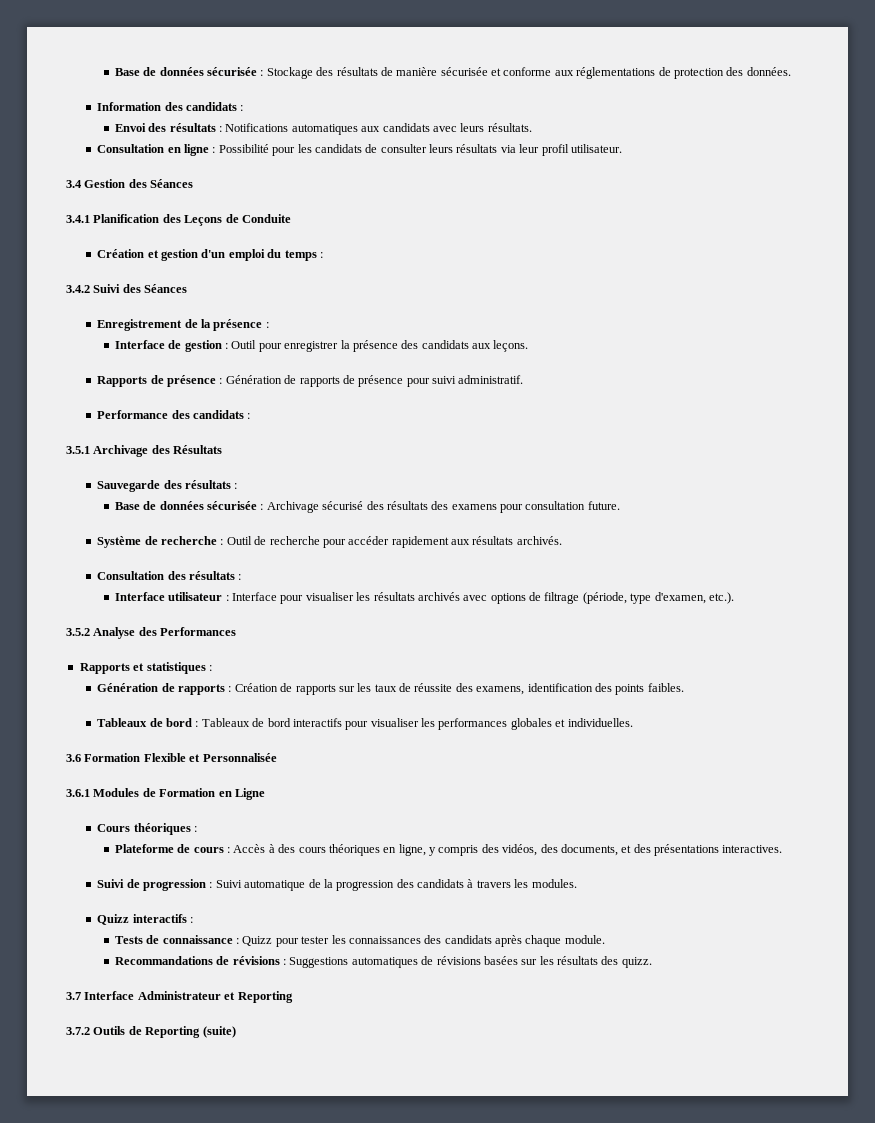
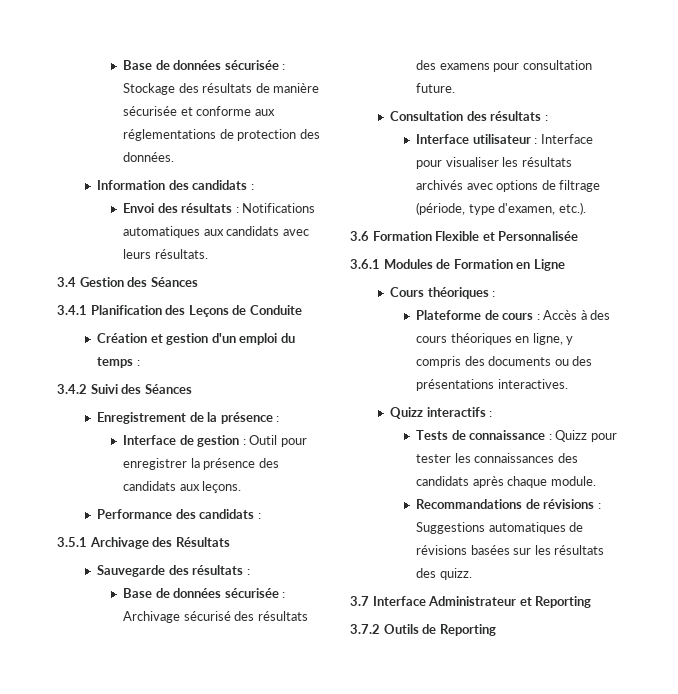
[97,144,622,156] // Consultation en ligne : Possibilité pour les candidats de consulter leurs résultats via leur profil utilisateur. -> (208, 254) none
[97,375,524,387] // Rapports de présence : Génération de rapports de présence pour suivi administratif. -> (242, 487) none
[97,536,562,548] // Système de recherche : Outil de recherche pour accéder rapidement aux résultats archivés. -> (456, 88) none
[66,627,237,639] [79,662,212,674] [97,683,684,695] [97,718,633,730] // 3.5.2 Analyse des Performances // Rapports et statistiques : // Génération de rapports : Création de rapports sur les taux de réussite des examens, identification des points faibles. // Tableaux de bord : Tableaux de bord interactifs pour visualiser les performances globales et individuelles. -> (586, 208) none
[502,844,632,856] vidéos, des documents, et -> [488,356,569,366] documents ou
[97,879,577,891] // Suivi de progression : Suivi automatique de la progression des candidats à travers les modules. -> (568, 384) none
[202,1026,236,1038] (suite) -> (496, 630) none

